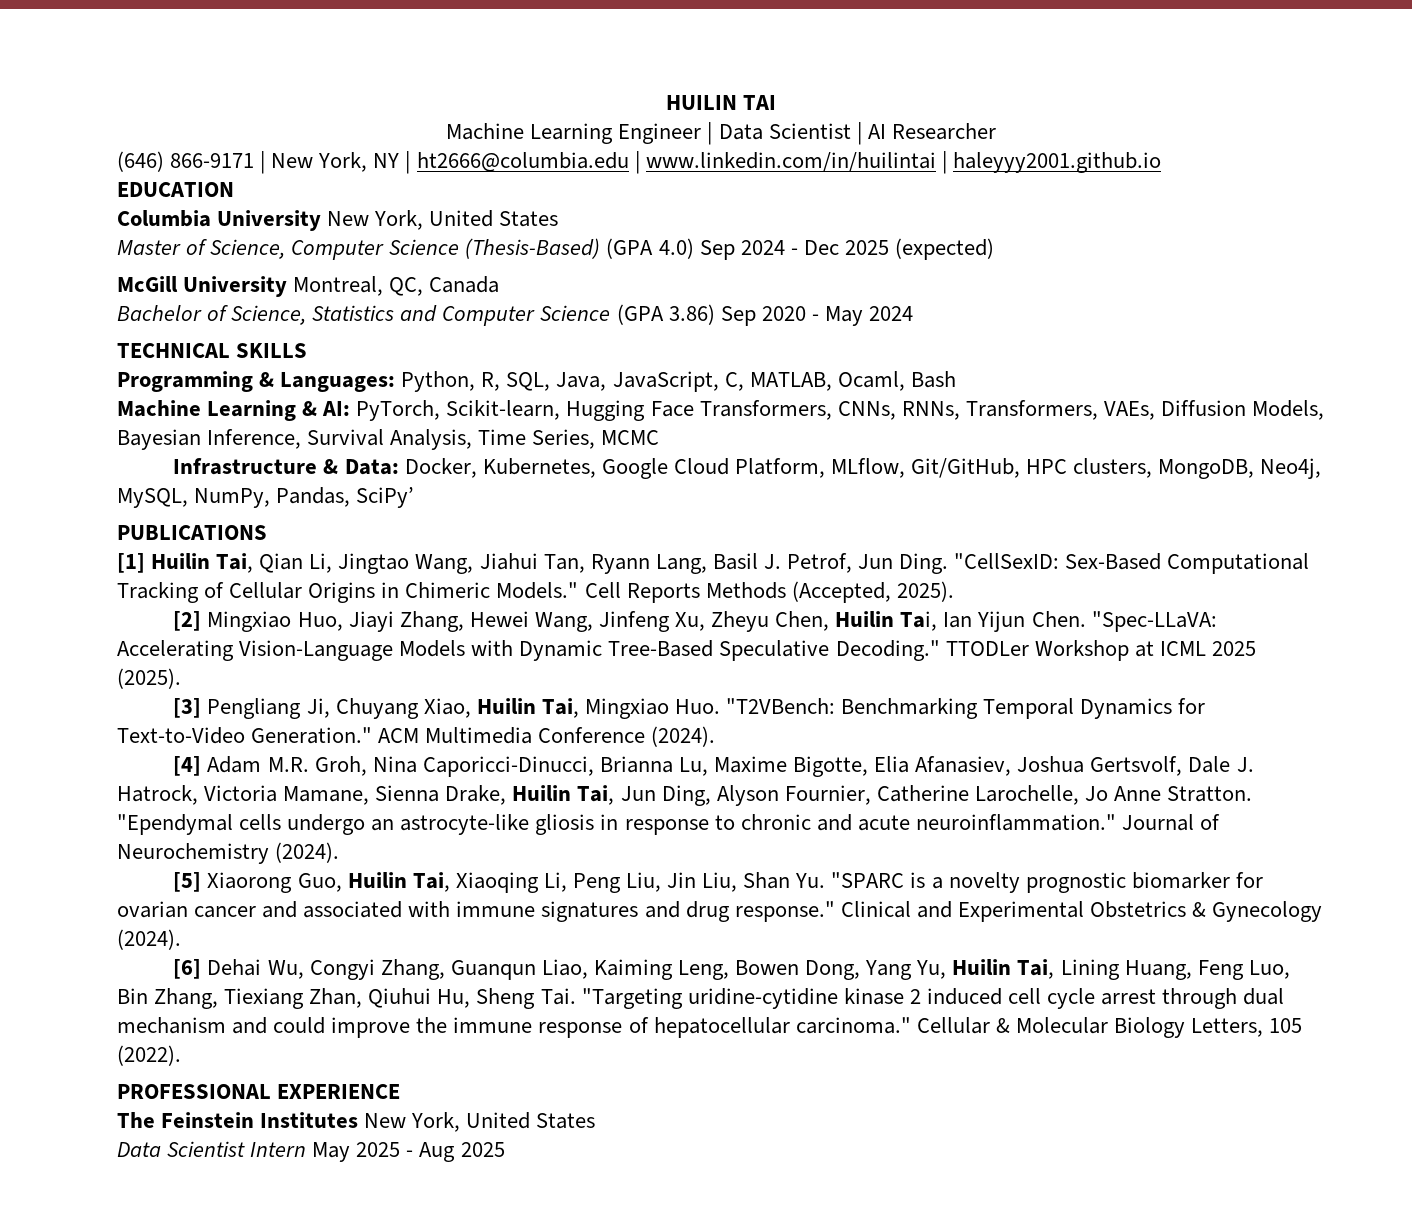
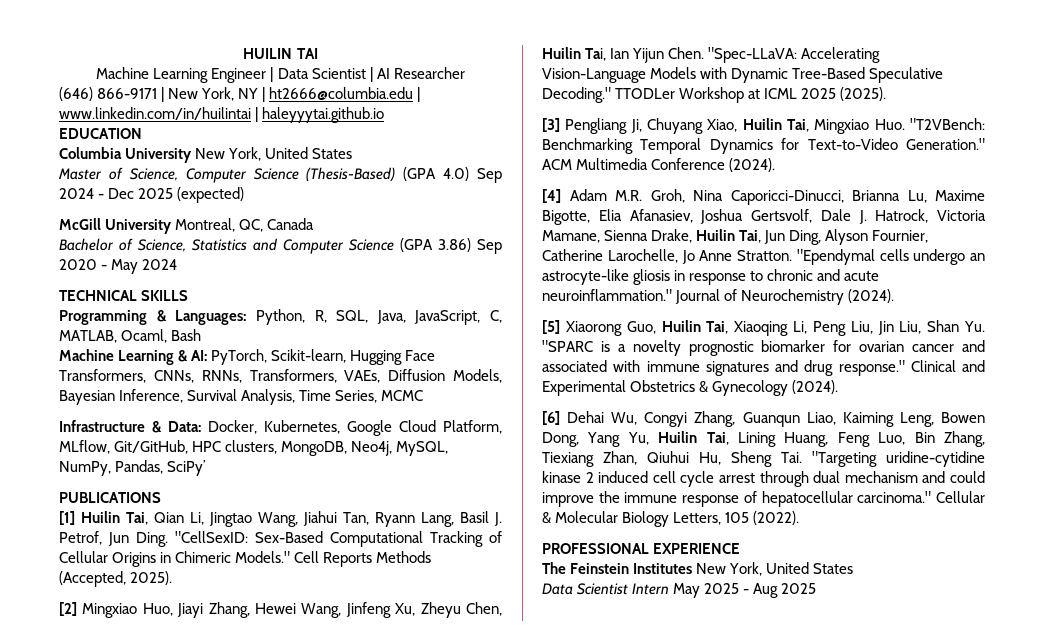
[952,152,1161,173] haleyyy2001.github.io -> [262,107,385,123] haleyyytai.github.io

